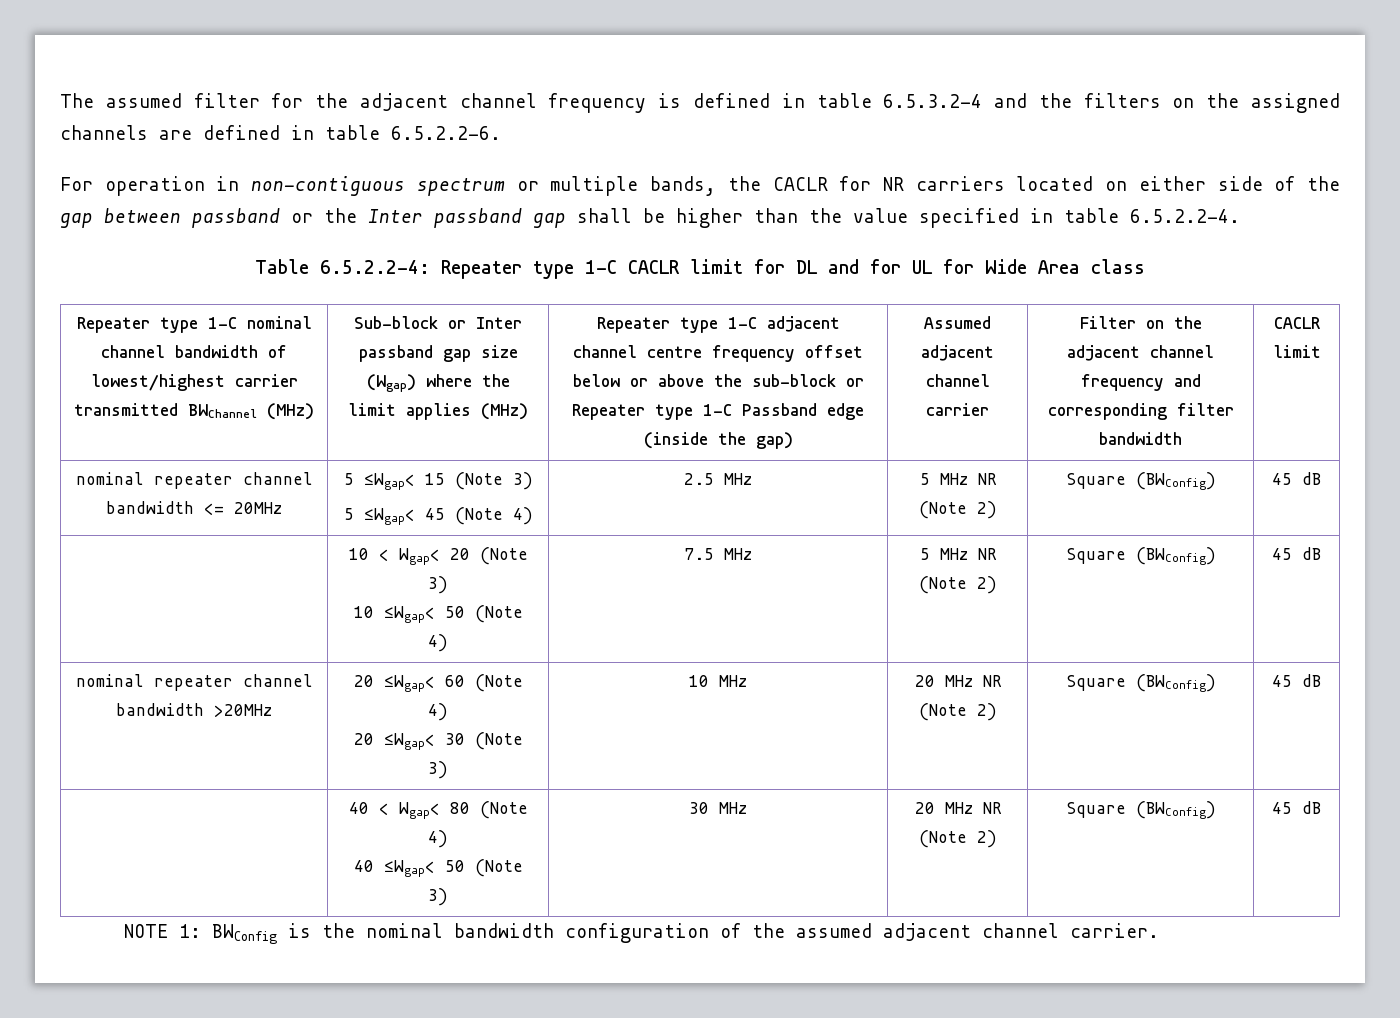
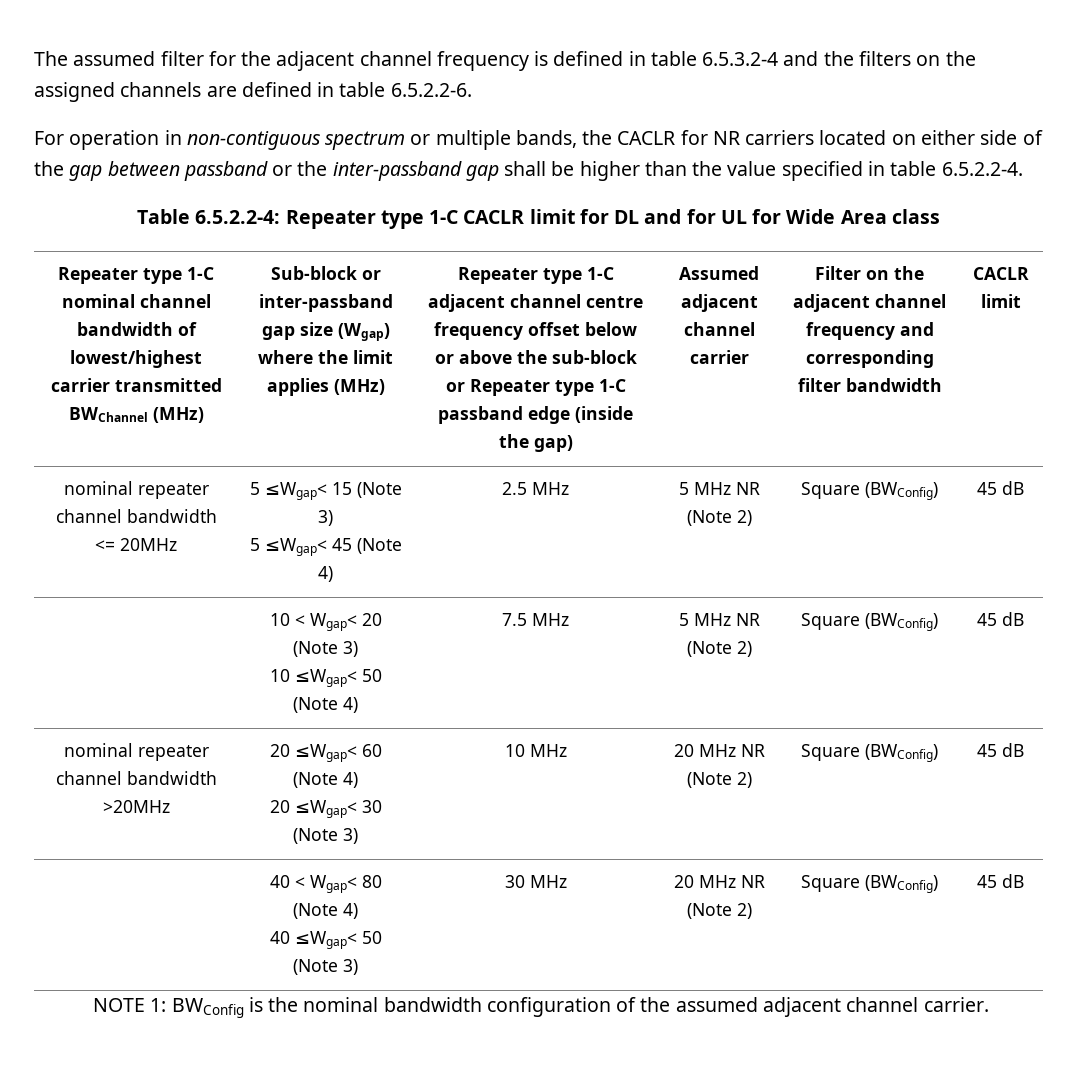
[368,208,522,228] Inter passband -> [332,161,462,181] inter-passband
[476,317,522,329] [358,345,433,362] Inter passband -> [258,294,393,312] inter-passband
[742,403,817,416] Passband -> [437,406,523,424] passband

